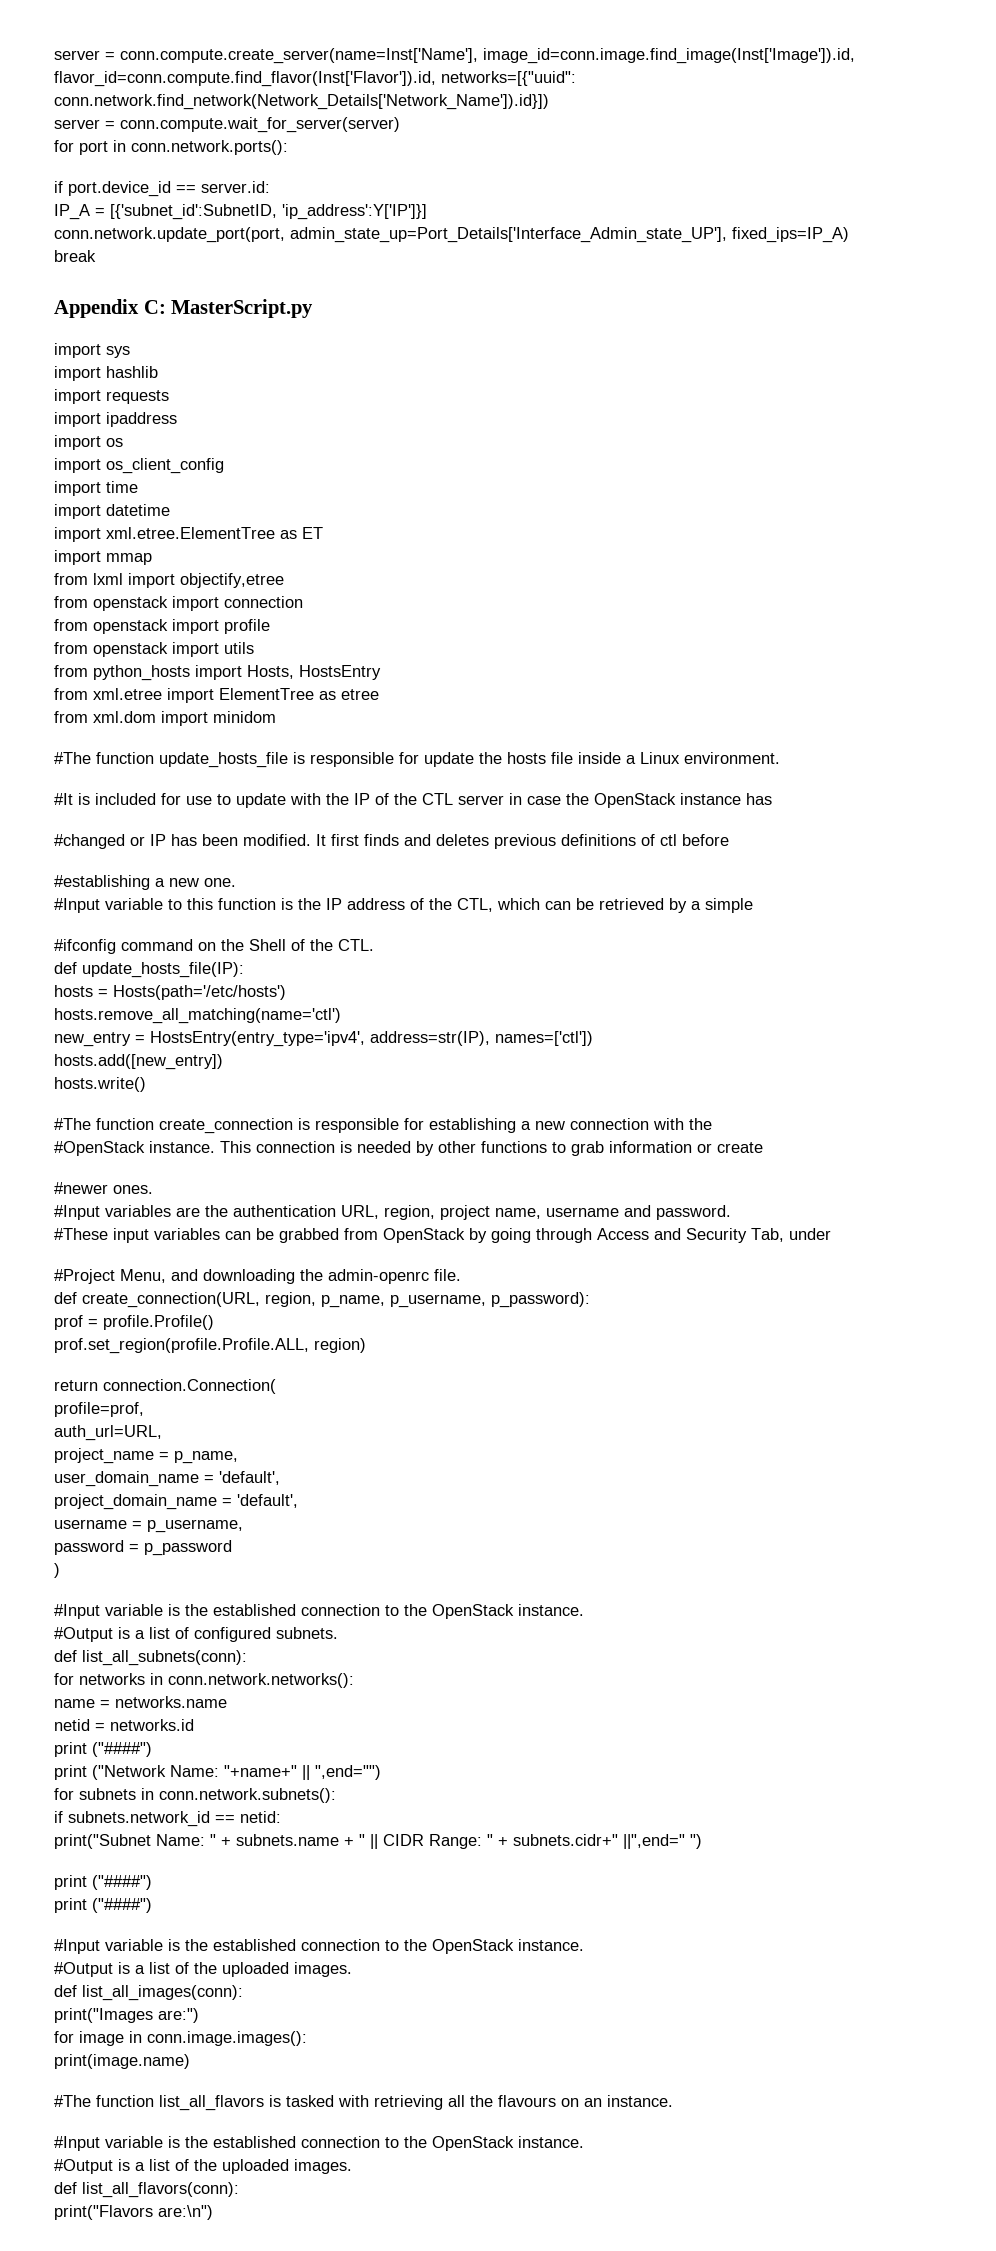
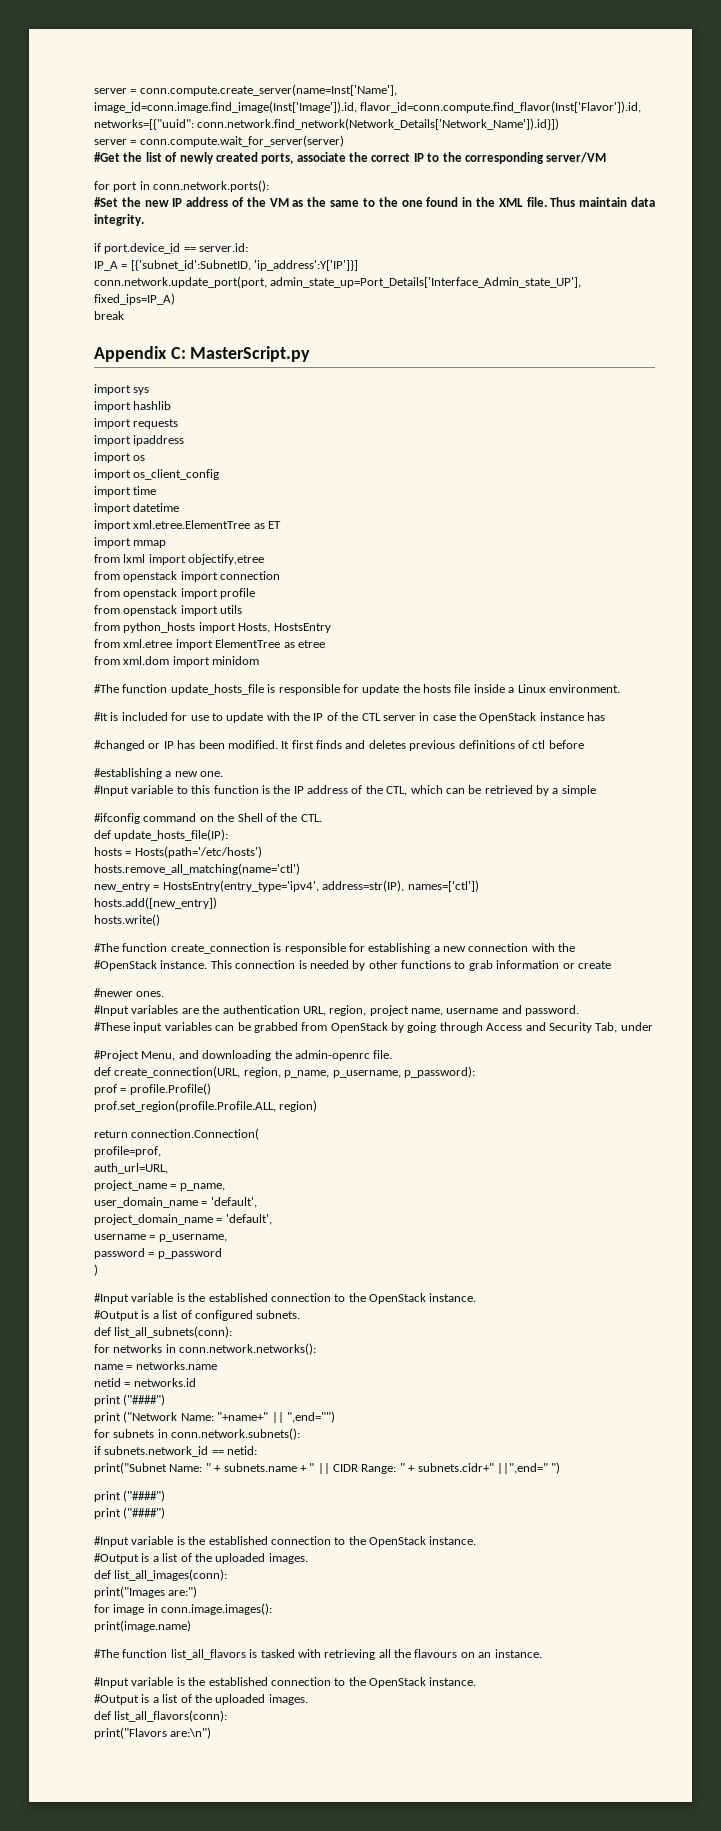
[54,140,288,155] for port in conn.network.ports(): -> [94,152,607,164] [94,180,270,192] [94,197,655,207] [94,214,144,226] #Get the list of newly created ports, associate the correct IP to the corresponding server/VM // for port in conn.network.ports(): // #Set the new IP address of the VM as the same to the one found in the XML file. Thus maintain data integrity.

